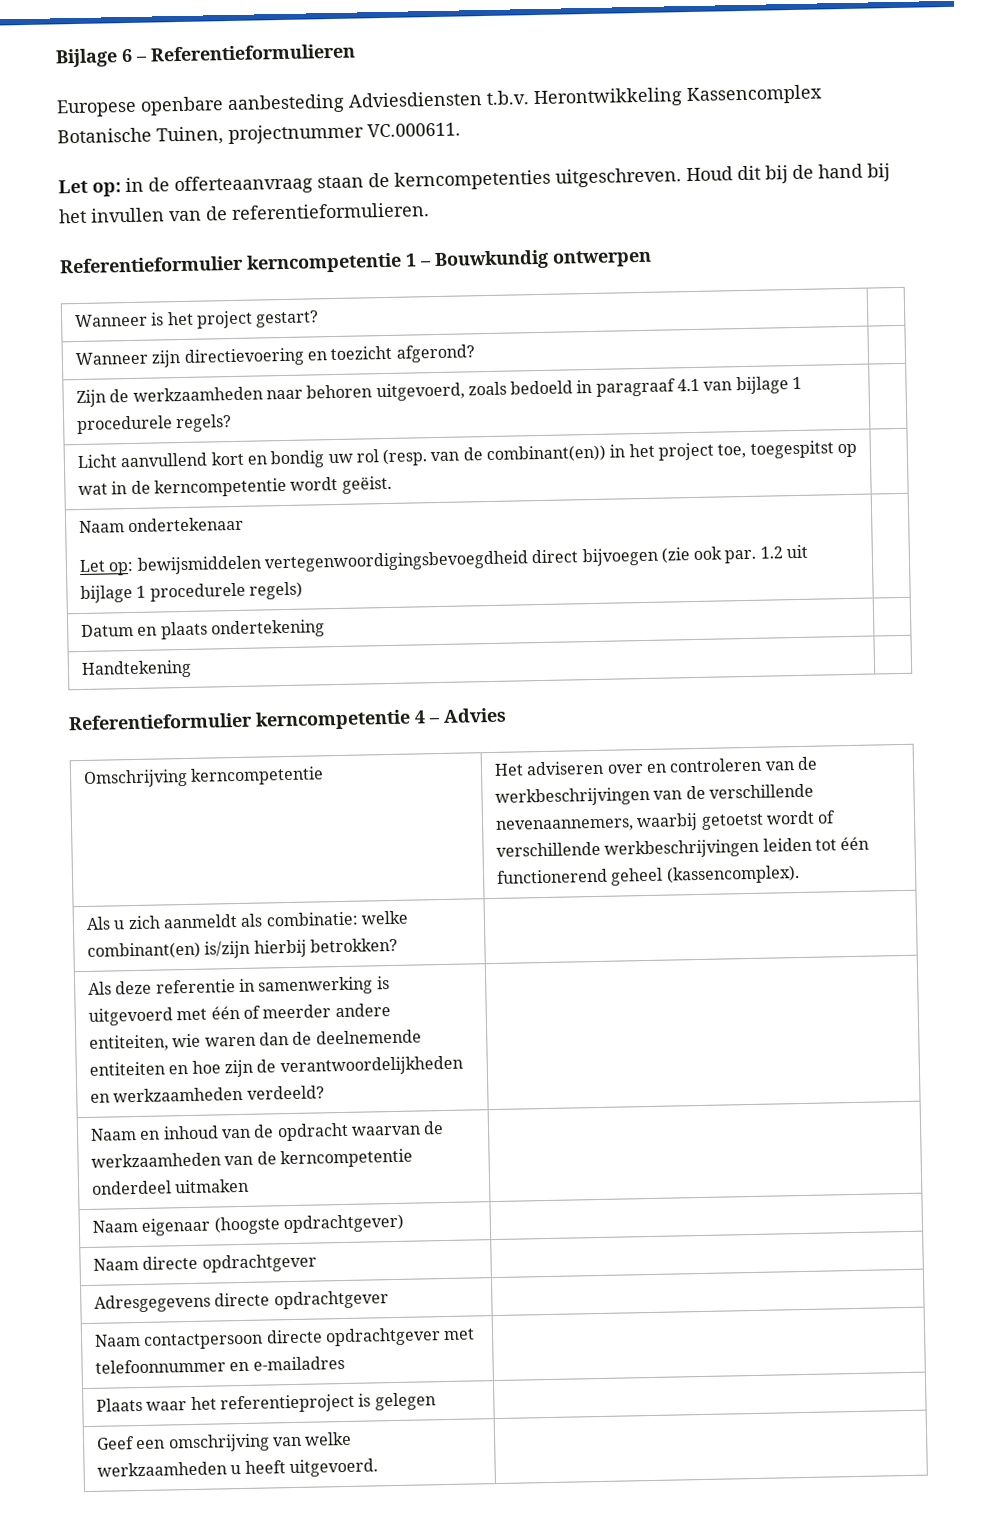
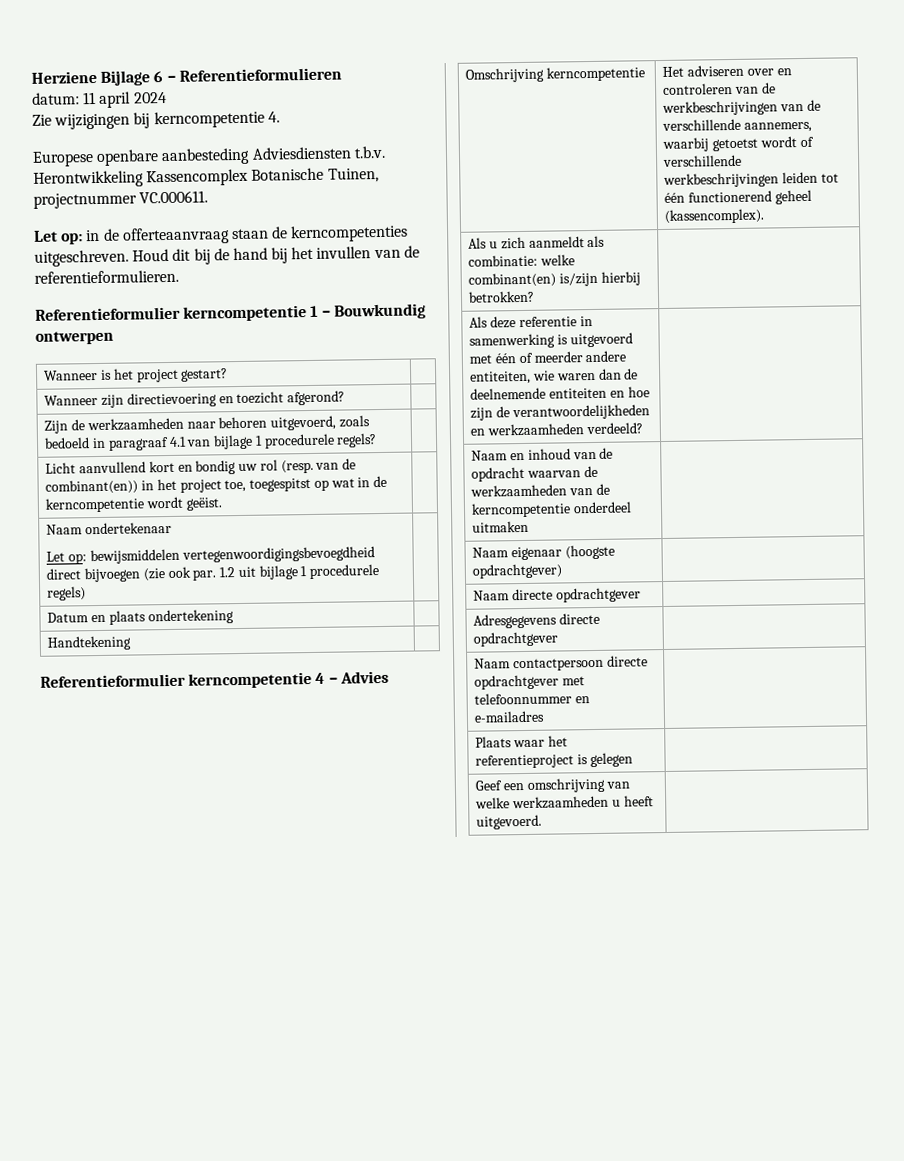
(55, 58) none -> [31,70,97,84] Herziene
(356, 52) none -> [32,91,167,108] [32,110,280,130] // datum: 11 april 2024 // Zie wijzigingen bij kerncompetentie 4.
[494,818,634,833] nevenaannemers, -> [743,121,812,133] aannemers,

